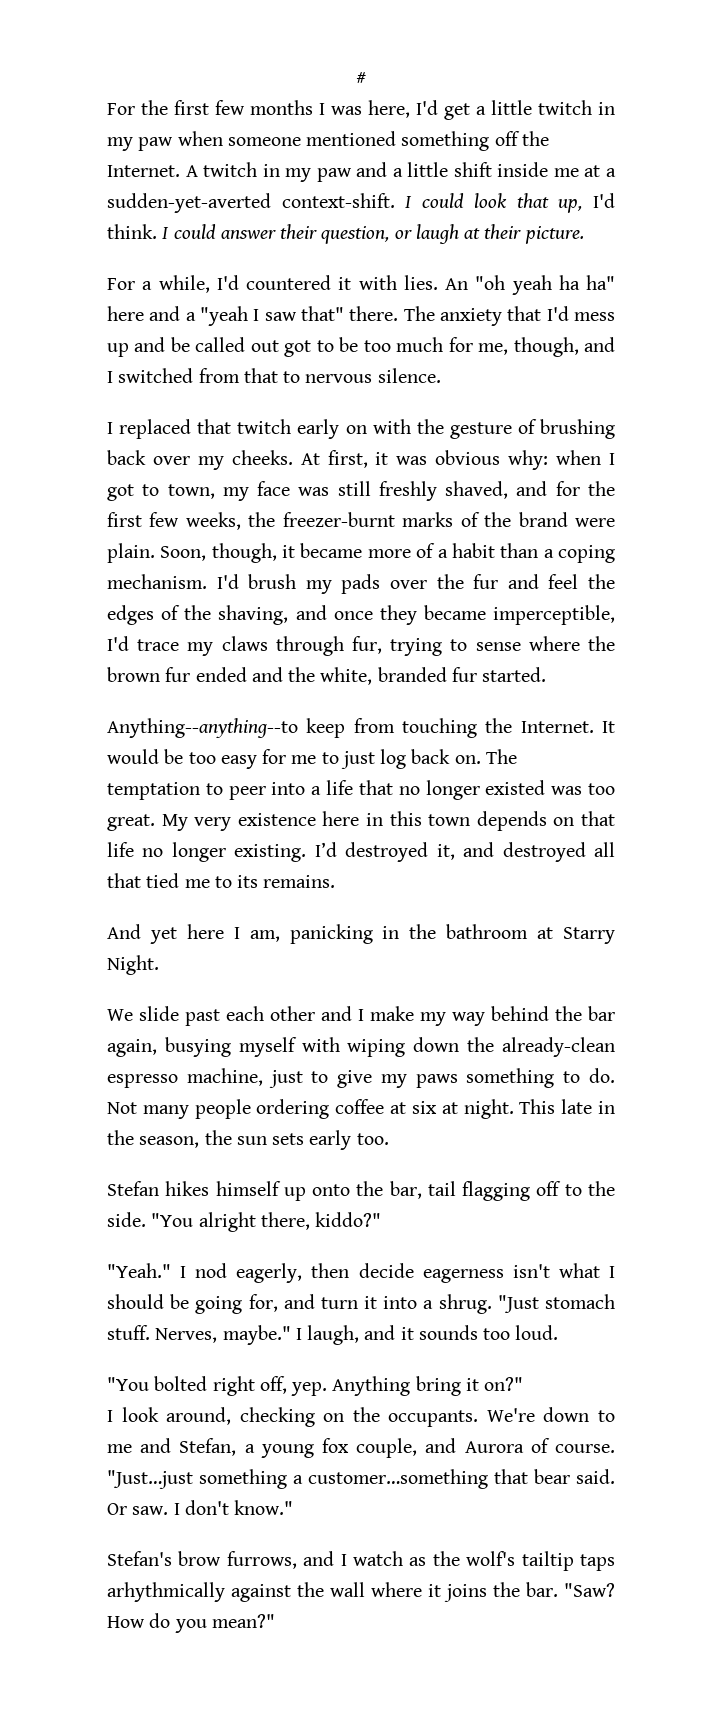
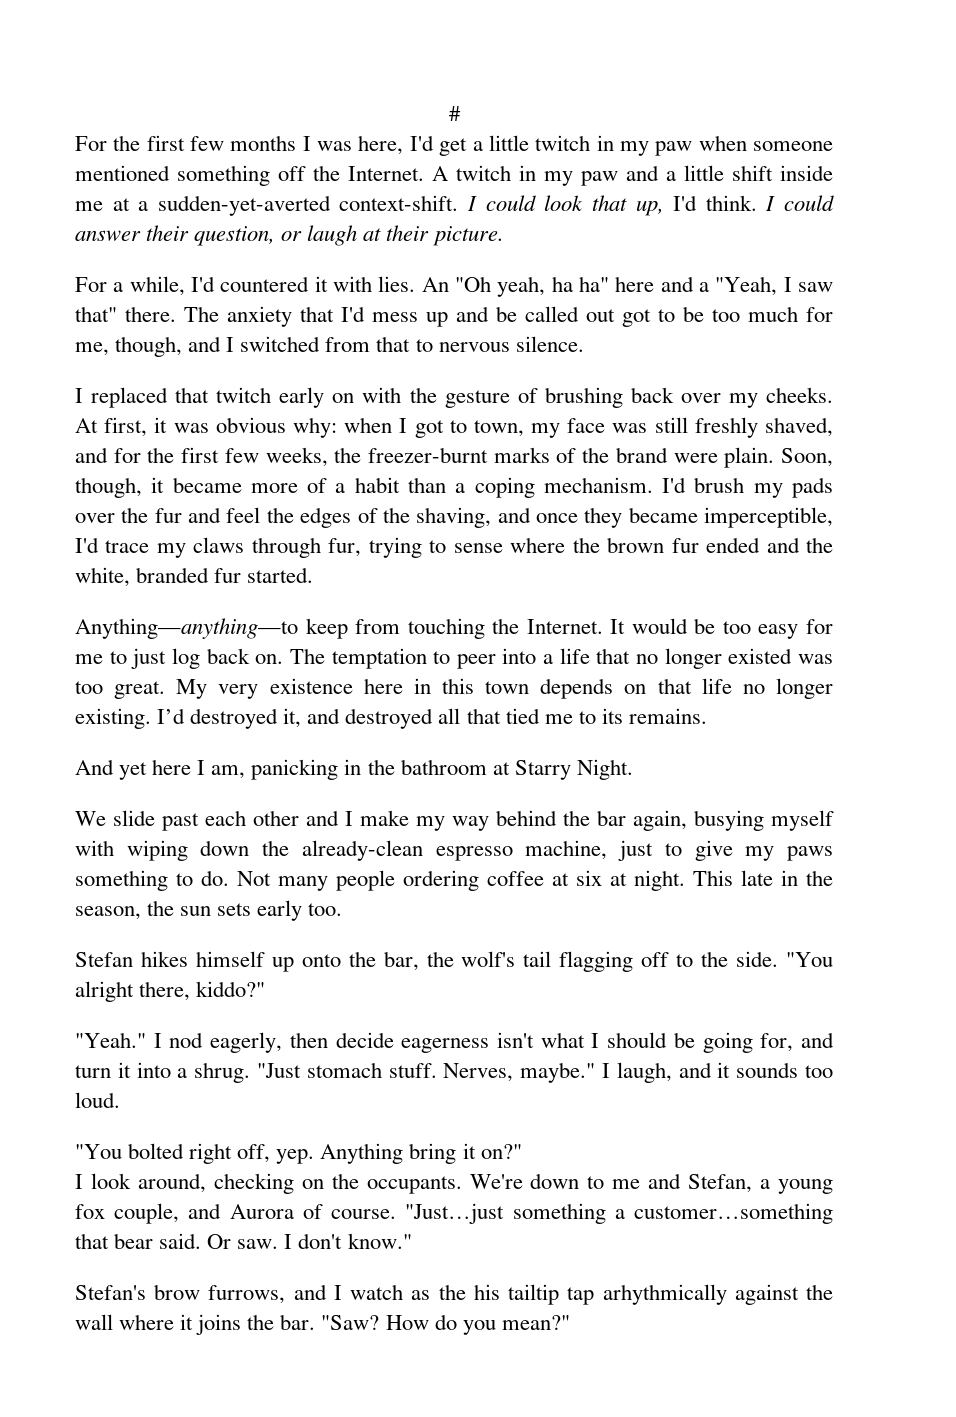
[475,275,552,295] "oh yeah -> [454,276,546,297] "Oh yeah,
[200,306,248,326] "yeah -> [715,276,778,296] "Yeah,
[107,718,298,738] Anything--anything--to -> [75,618,298,639] Anything—anything—to
(422, 1190) none -> [426,951,516,967] the wolf's
[466,1551,615,1571] wolf's tailtip taps -> [473,1284,595,1305] his tailtip tap

